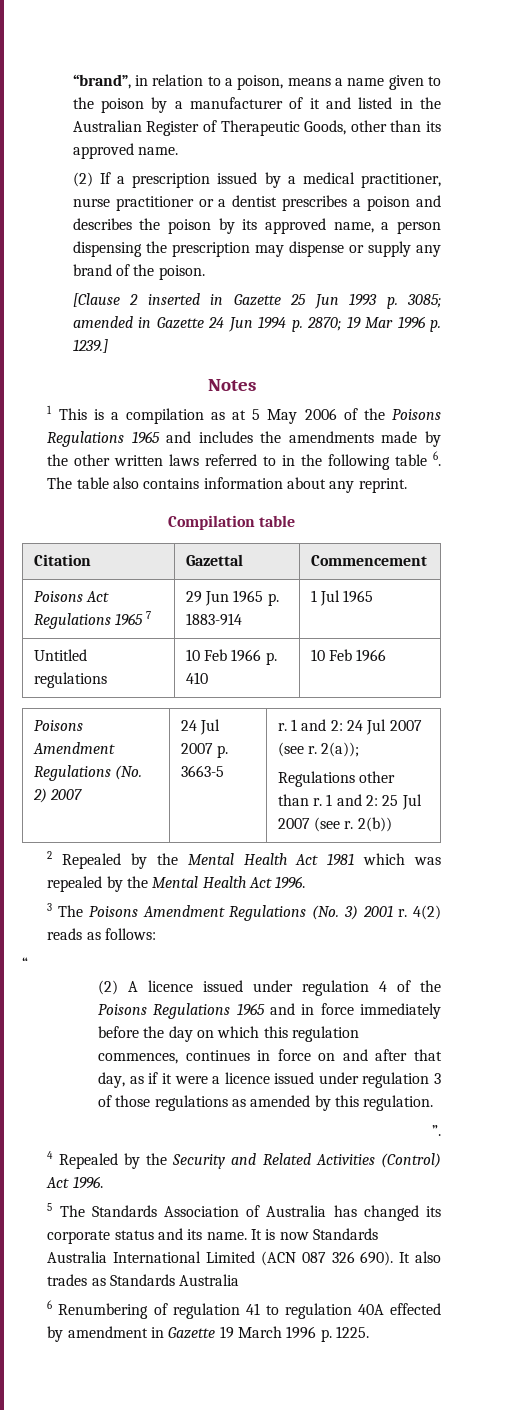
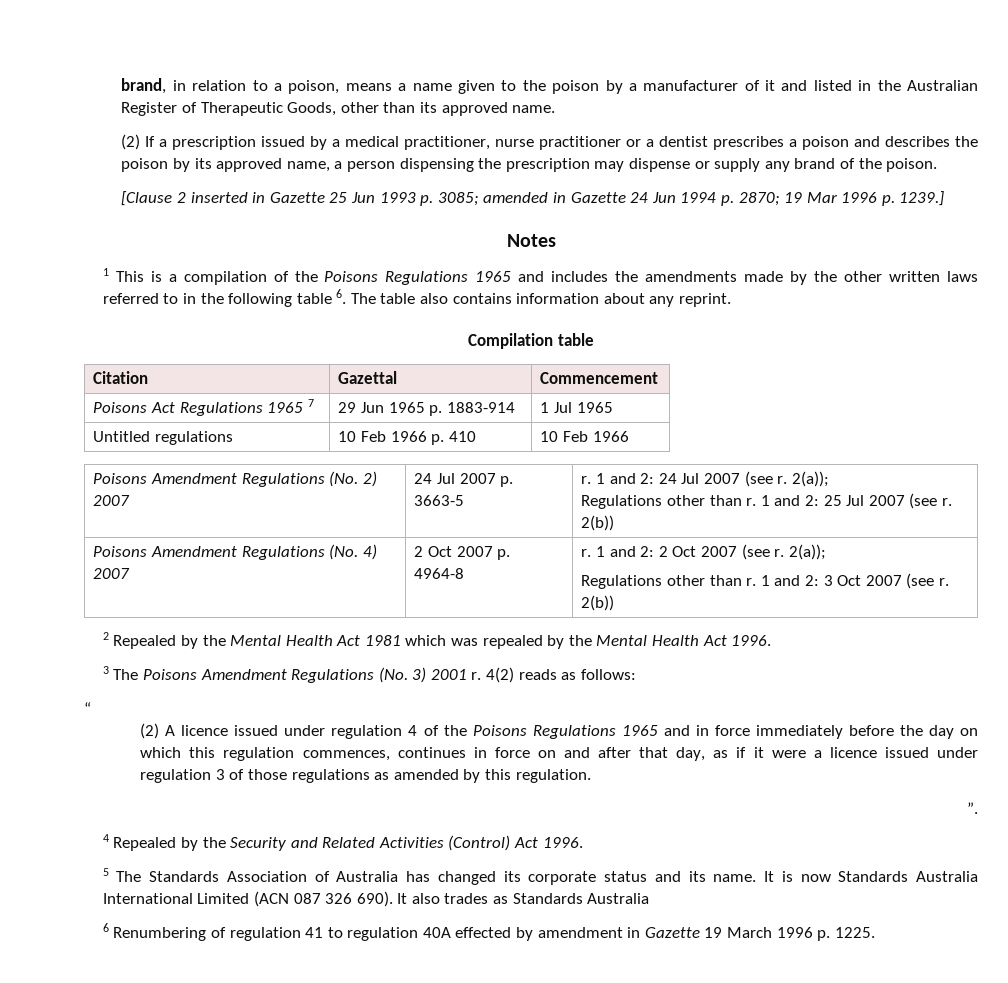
[72,74,131,89] “brand”, -> [121,78,167,94] brand,
[211,408,337,424] as at 5 May 2006 -> (267, 278) none
(392, 824) none -> [93,544,377,560] [93,568,131,579] [414,546,511,560] [414,568,465,579] [581,544,826,560] [581,573,949,589] [581,595,615,611] // Poisons Amendment Regulations (No. 4) 2007 | 2 Oct 2007 p. 4964-8 | r. 1 and 2: 2 Oct 2007 (see r. 2(a)); // Regulations other than r. 1 and 2: 3 Oct 2007 (see r. 2(b))

